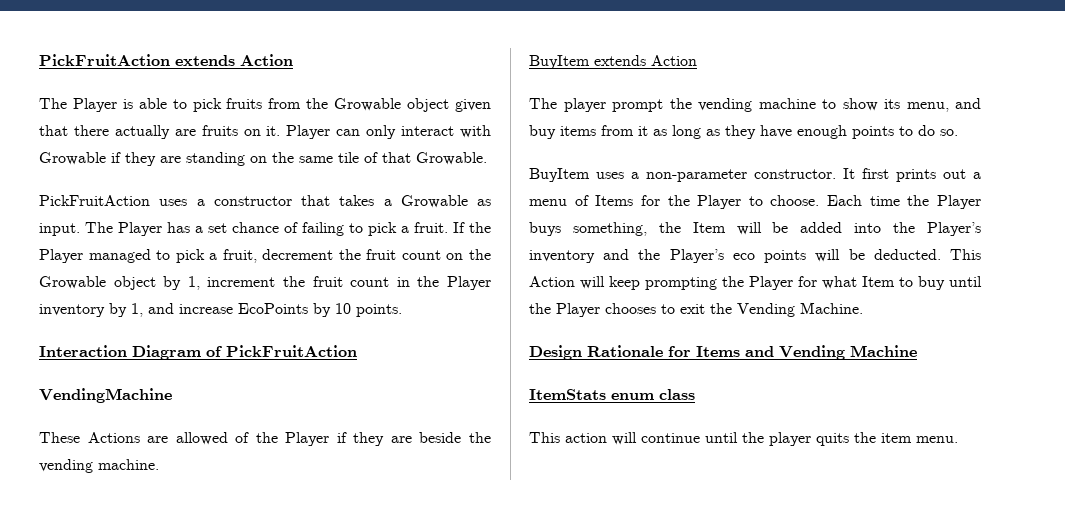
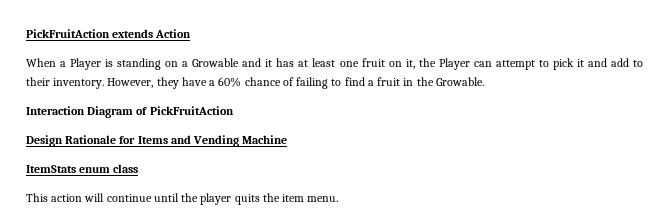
[39,98,492,112] [39,125,492,139] [39,152,487,166] [39,195,491,208] [39,222,491,236] [39,249,492,263] [39,276,492,290] [39,303,402,317] [39,345,357,360] [39,388,172,403] [39,432,492,446] [39,459,159,473] [529,55,697,69] [529,98,981,112] [529,125,958,139] [529,168,981,182] [529,195,981,209] [529,222,982,236] [529,249,981,263] [529,276,982,290] [529,302,863,317] The Player is able to pick fruits from the Growable object given that there actually are fruits on it. Player can only interact with Growable if they are standing on the same tile of that Growable. // PickFruitAction uses a constructor that takes a Growable as input. The Player has a set chance of failing to pick a fruit. If the Player managed to pick a fruit, decrement the fruit count on the Growable object by 1, increment the fruit count in the Player inventory by 1, and increase EcoPoints by 10 points. // Interaction Diagram of PickFruitAction // VendingMachine // These Actions are allowed of the Player if they are beside the vending machine. // BuyItem extends Action // The player prompt the vending machine to show its menu, and buy items from it as long as they have enough points to do so. // BuyItem uses a non-parameter constructor. It first prints out a menu of Items for the Player to choose. Each time the Player buys something, the Item will be added into the Player’s inventory and the Player’s eco points will be deducted. This Action will keep prompting the Player for what Item to buy until the Player chooses to exit the Vending Machine. -> [26,58,644,70] [26,77,484,89] [26,106,234,118] When a Player is standing on a Growable and it has at least one fruit on it, the Player can attempt to pick it and add to their inventory. However, they have a 60% chance of failing to find a fruit in the Growable. // Interaction Diagram of PickFruitAction

